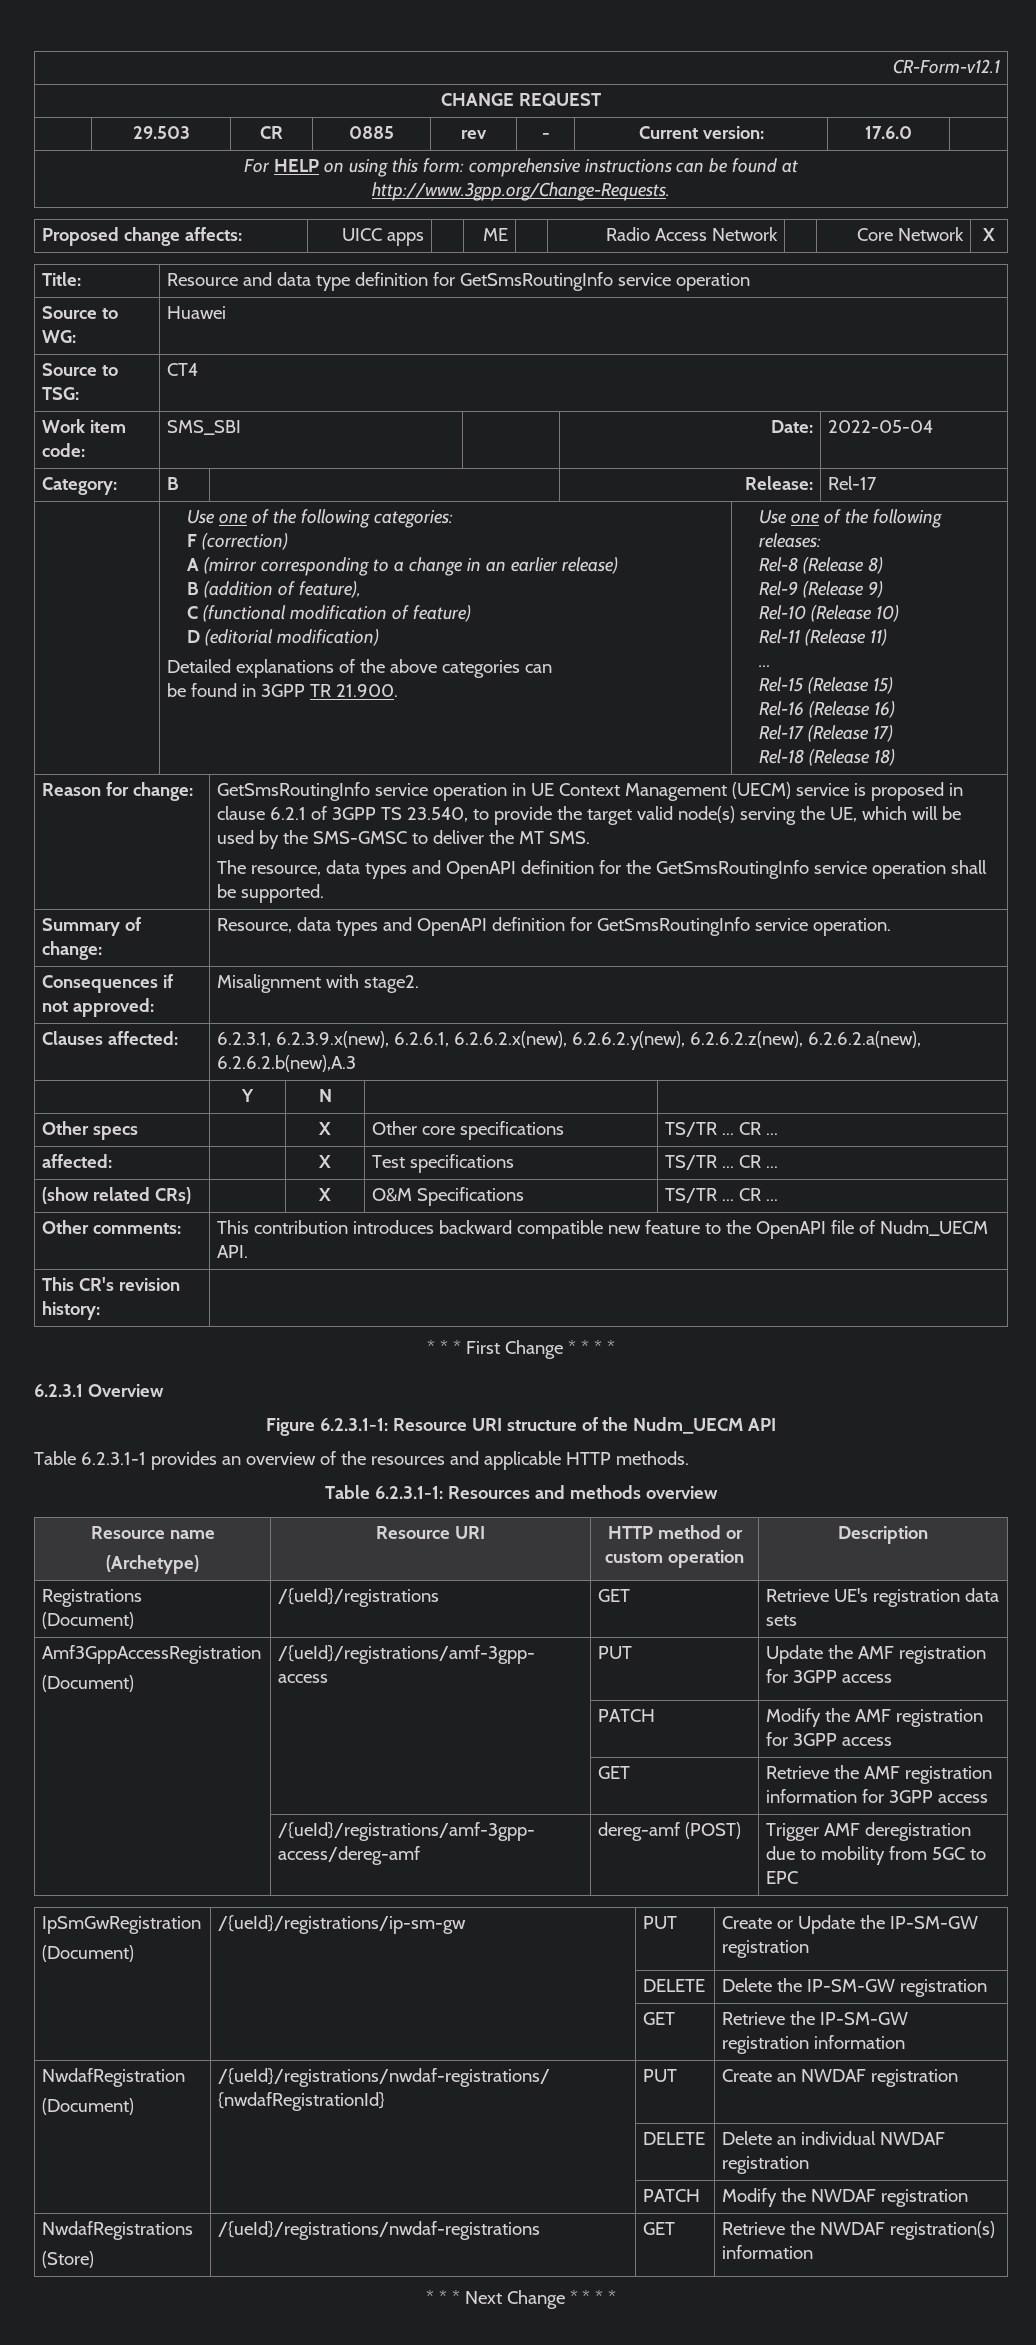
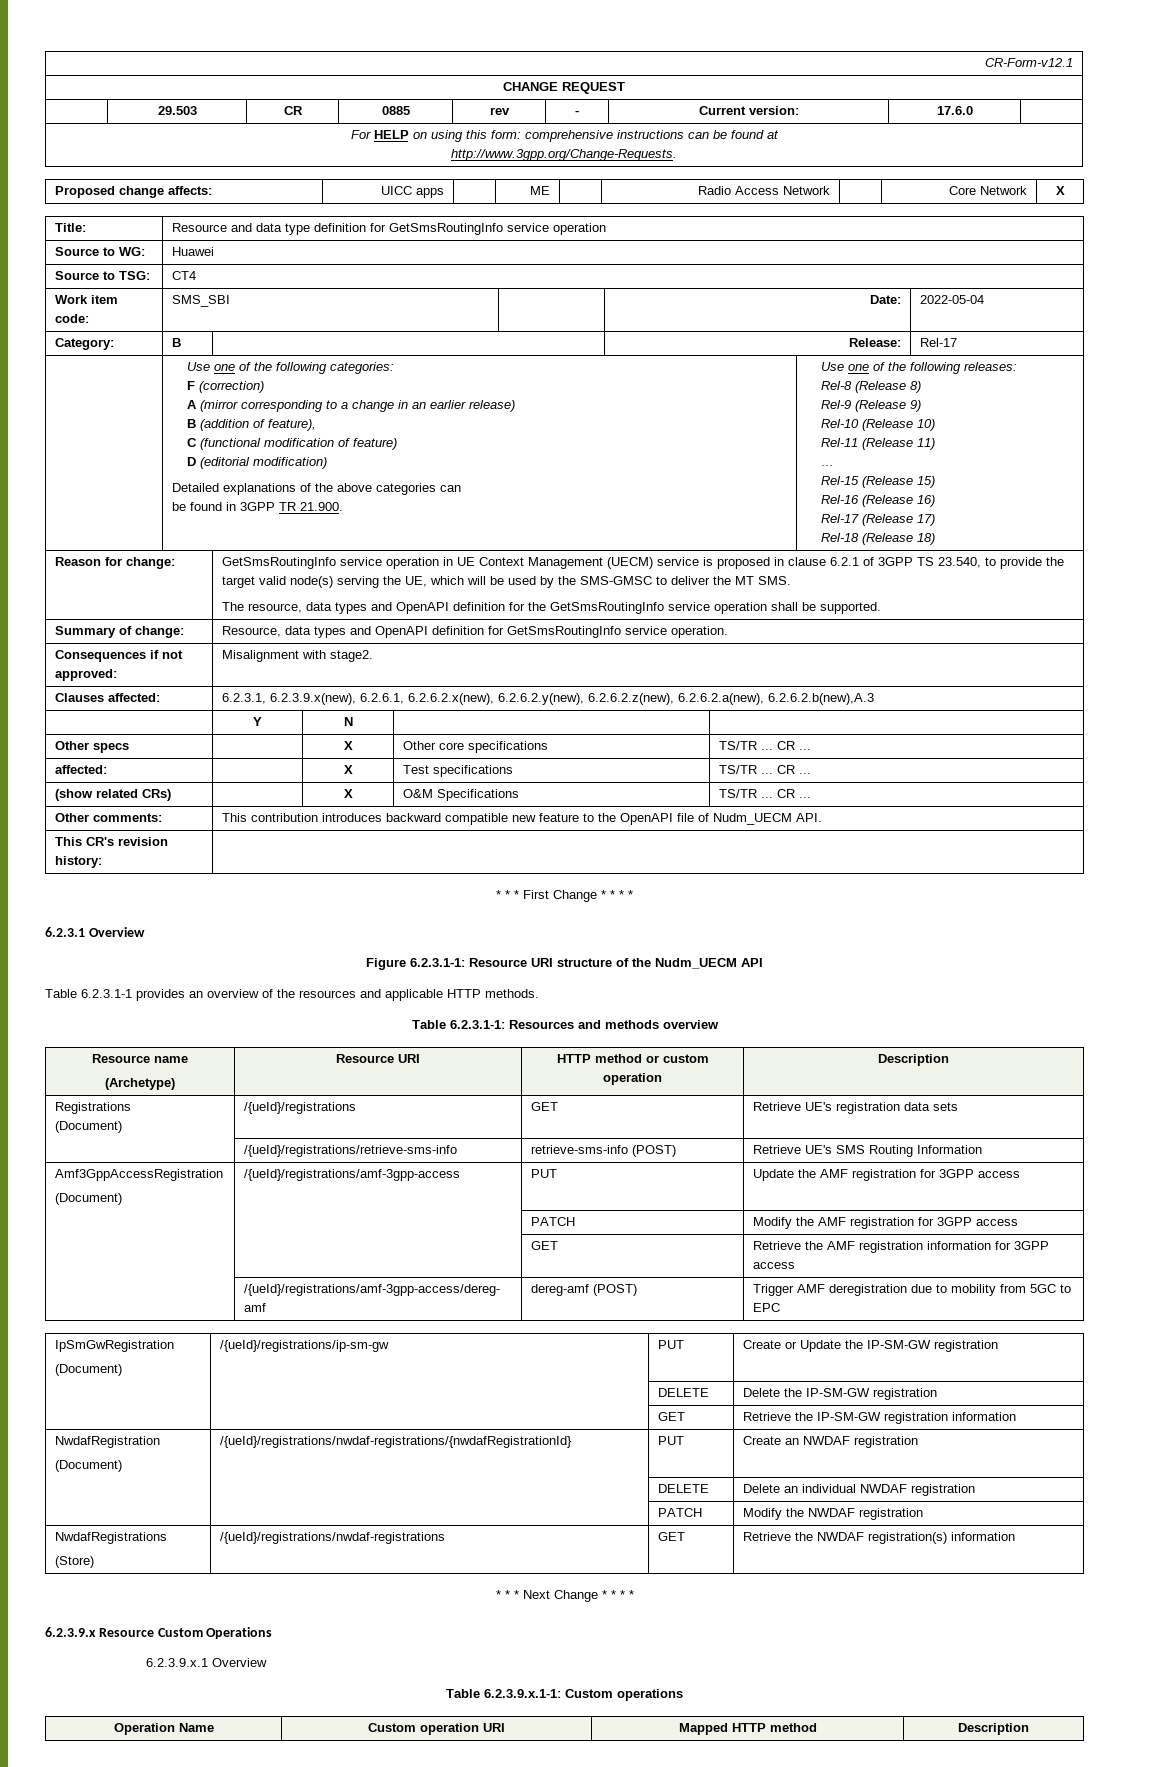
(798, 1620) none -> [244,1145,458,1157] [531,1145,677,1157] [753,1145,983,1157] // | /{ueId}/registrations/retrieve-sms-info | retrieve-sms-info (POST) | Retrieve UE's SMS Routing Information
(617, 2297) none -> [45,1627,273,1639] [146,1658,268,1667] [446,1689,683,1701] [113,1723,214,1735] [368,1723,505,1735] [678,1723,817,1735] [957,1723,1029,1735] // 6.2.3.9.x Resource Custom Operations // 6.2.3.9.x.1 Overview // Table 6.2.3.9.x.1-1: Custom operations // Operation Name | Custom operation URI | Mapped HTTP method | Description

